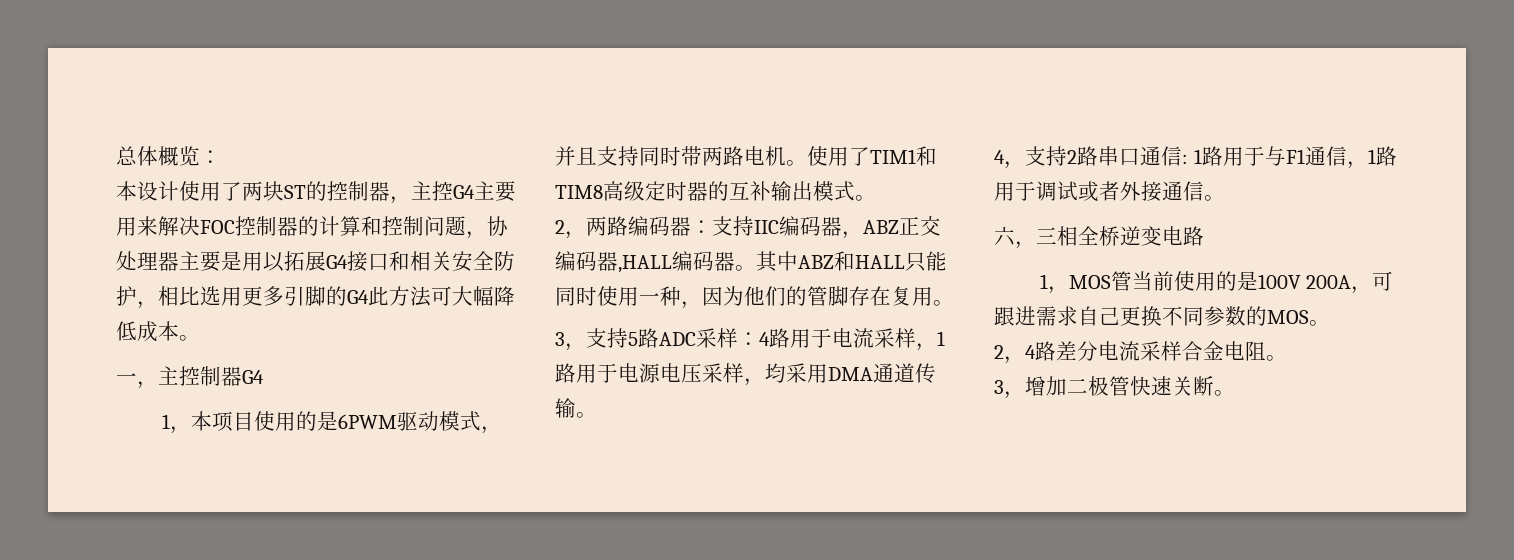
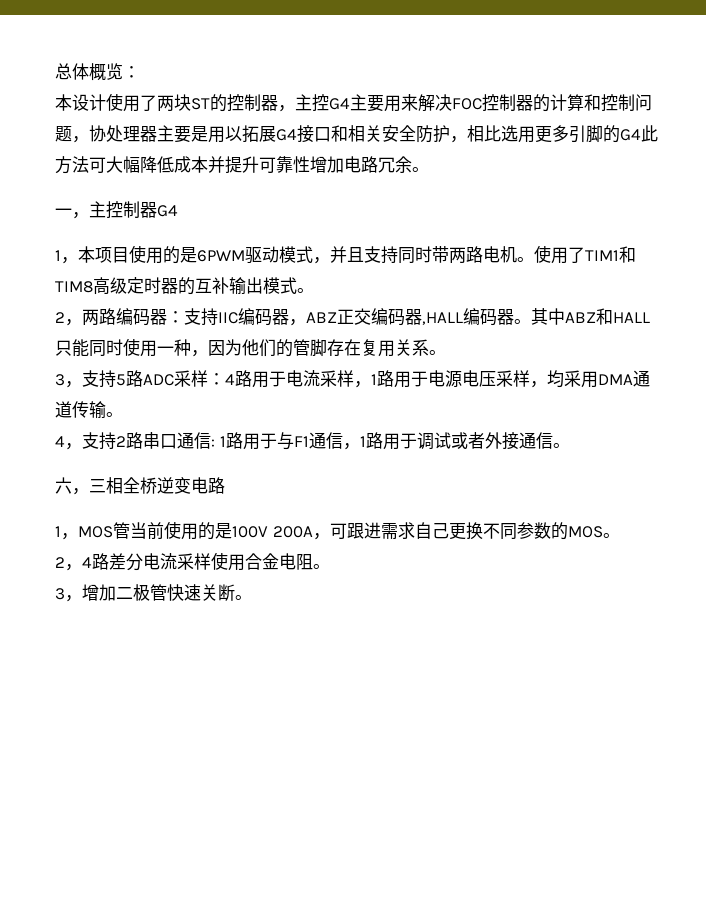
(179, 331) none -> [208,156,412,174] 并提升可靠性增加电路冗余
(933, 296) none -> [395,339,429,356] 关系
(1182, 351) none -> [211,552,245,571] 使用

